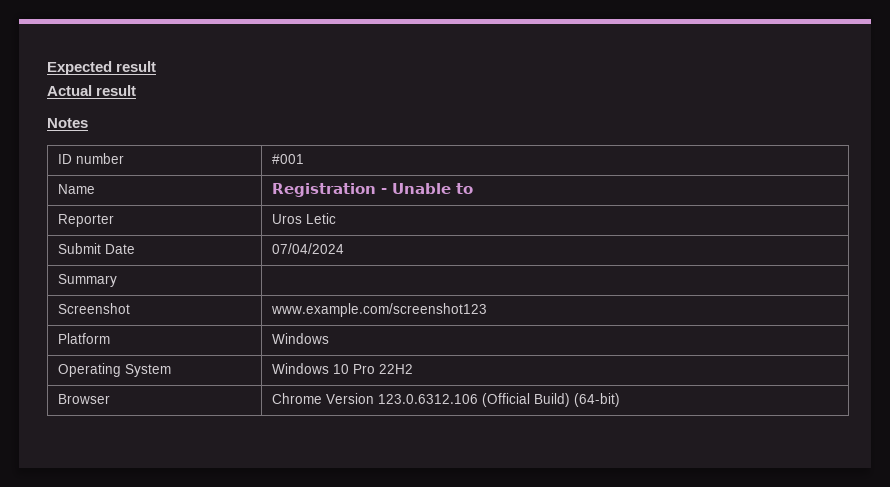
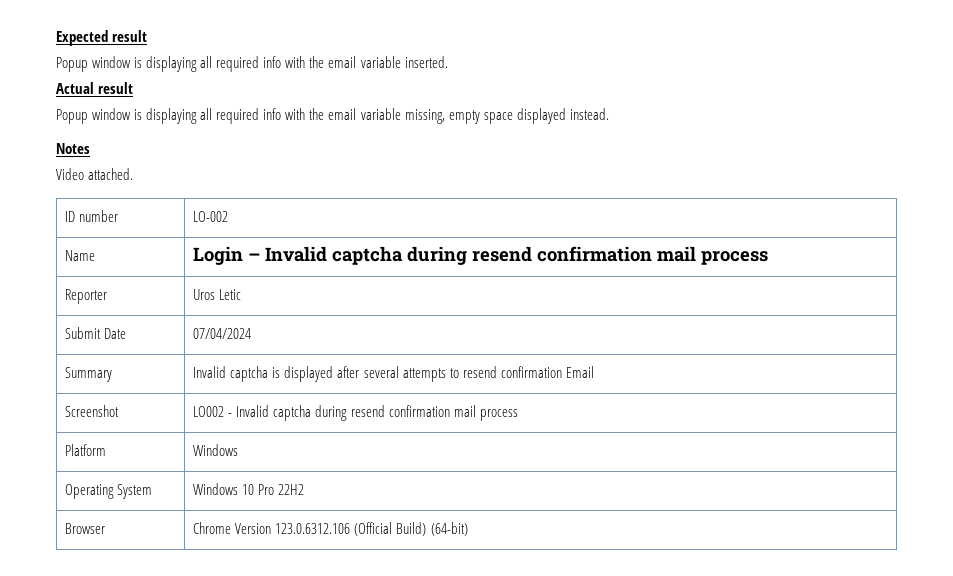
[47,85,137,96] Actual result -> [56,56,448,72] [56,82,134,94] [56,108,609,124] Popup window is displaying all required info with the email variable inserted. // Actual result // Popup window is displaying all required info with the email variable missing, empty space displayed instead.
(88, 123) none -> [56,168,134,180] // Video attached.
[272,154,305,164] #001 -> [193,211,229,222] LO-002
[272,183,474,197] Registration - Unable to -> [193,246,769,265] Login – Invalid captcha during resend confirmation mail process
[58,303,131,314] [271,303,488,317] // Screenshot | www.example.com/screenshot123 -> [193,366,594,382] [65,405,120,417] [193,405,518,421] Invalid captcha is displayed after several attempts to resend confirmation Email // Screenshot | LO002 - Invalid captcha during resend confirmation mail process

